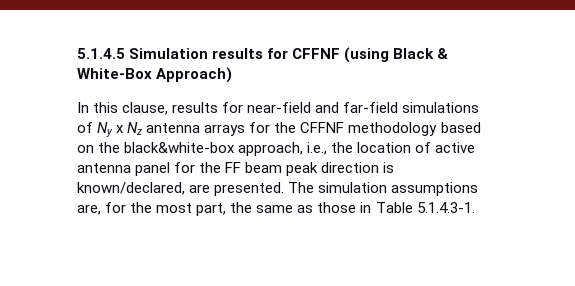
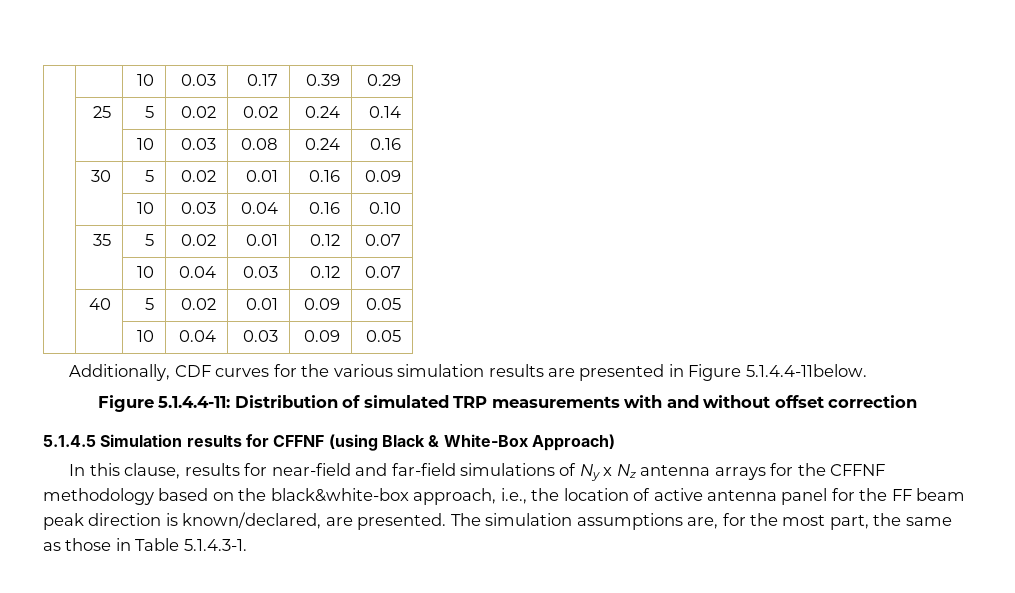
(77, 53) none -> [136,74,154,86] [180,74,216,86] [246,74,278,86] [305,74,340,86] [366,74,401,86] [92,106,111,118] [144,106,154,118] [180,106,216,118] [242,106,278,118] [304,106,340,118] [368,106,401,118] [136,138,154,150] [180,138,216,150] [240,138,278,150] [304,138,340,150] [369,138,401,150] [90,170,111,182] [144,170,154,182] [180,170,216,182] [245,170,278,182] [308,170,340,182] [364,170,401,182] [136,202,154,214] [180,202,216,214] [240,202,278,214] [308,202,340,214] [368,202,401,214] [92,234,111,246] [144,234,154,246] [180,234,216,246] [245,234,278,246] [309,234,340,246] [364,234,401,246] [136,266,154,278] [178,266,216,278] [242,266,278,278] [309,266,340,278] [364,266,401,278] [88,298,111,310] [144,298,154,310] [180,298,216,310] [245,298,278,310] [303,298,340,310] [365,298,401,310] [136,330,154,342] [178,330,216,342] [242,330,278,342] [303,330,340,342] [365,330,401,342] [69,364,867,381] [97,395,918,412] | | 10 | 0.03 | 0.17 | 0.39 | 0.29 // | 25 | 5 | 0.02 | 0.02 | 0.24 | 0.14 // | | 10 | 0.03 | 0.08 | 0.24 | 0.16 // | 30 | 5 | 0.02 | 0.01 | 0.16 | 0.09 // | | 10 | 0.03 | 0.04 | 0.16 | 0.10 // | 35 | 5 | 0.02 | 0.01 | 0.12 | 0.07 // | | 10 | 0.04 | 0.03 | 0.12 | 0.07 // | 40 | 5 | 0.02 | 0.01 | 0.09 | 0.05 // | | 10 | 0.04 | 0.03 | 0.09 | 0.05 // Additionally, CDF curves for the various simulation results are presented in Figure 5.1.4.4-11below. // Figure 5.1.4.4-11: Distribution of simulated TRP measurements with and without offset correction //

